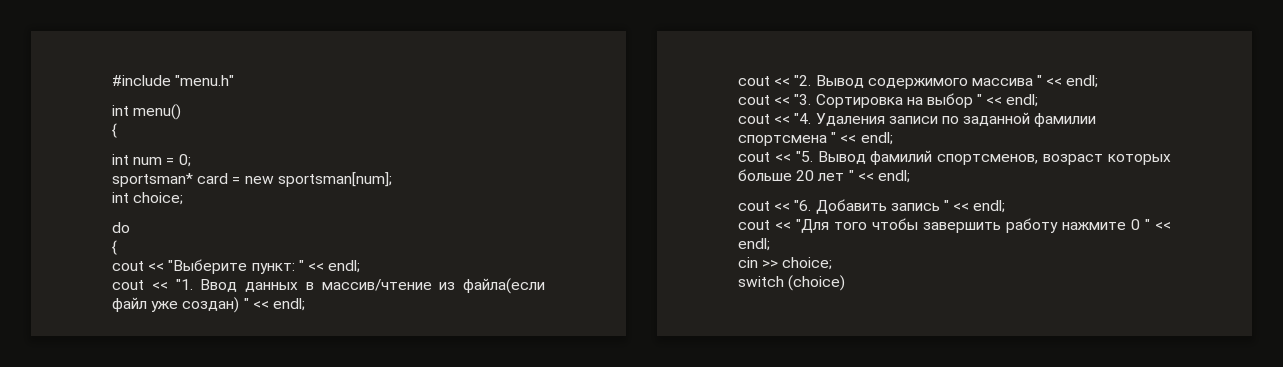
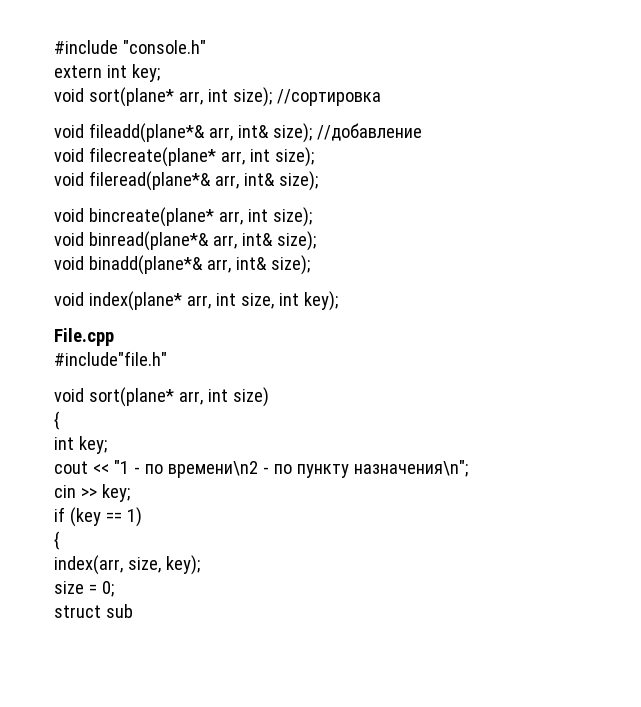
[175,75,235,86] [112,104,182,120] [112,123,117,138] [112,154,191,167] [112,172,392,187] [112,192,184,205] [112,222,130,233] [112,240,117,255] [112,259,361,274] [112,278,545,294] [112,297,305,313] [738,75,1099,89] [738,93,1039,108] [738,112,1097,127] [738,132,893,146] [738,150,1171,165] [738,169,910,183] [738,199,1006,214] [738,218,1171,233] [738,238,770,251] [738,257,833,270] [738,275,846,291] "menu.h" // int menu() // { // int num = 0; // sportsman* card = new sportsman[num]; // int choice; // do // { // cout << "Выберите пункт: " << endl; // cout << "1. Ввод данных в массив/чтение из файла(если файл уже создан) " << endl; // cout << "2. Вывод содержимого массива " << endl; // cout << "3. Сортировка на выбор " << endl; // cout << "4. Удаления записи по заданной фамилии спортсмена " << endl; // cout << "5. Вывод фамилий спортсменов, возраст которых больше 20 лет " << endl; // cout << "6. Добавить запись " << endl; // cout << "Для того чтобы завершить работу нажмите 0 " << endl; // cin >> choice; // switch (choice) -> [122,40,206,54] [54,64,160,82] [54,87,381,107] [54,123,422,143] [54,147,314,167] [54,171,318,191] [54,207,312,227] [54,231,316,251] [54,255,310,275] [54,291,338,311] [54,328,114,346] [54,351,167,366] [54,387,269,407] [54,411,60,430] [54,436,107,454] [54,460,468,478] [54,484,130,502] [54,507,142,527] [54,531,60,550] [54,555,200,575] [54,581,114,597] [54,604,133,618] "console.h" // extern int key; // void sort(plane* arr, int size); //сортировка // void fileadd(plane*& arr, int& size); //добавление // void filecreate(plane* arr, int size); // void fileread(plane*& arr, int& size); // void bincreate(plane* arr, int size); // void binread(plane*& arr, int& size); // void binadd(plane*& arr, int& size); // void index(plane* arr, int size, int key); // File.cpp // #include"file.h" // void sort(plane* arr, int size) // { // int key; // cout << "1 - по времени\n2 - по пункту назначения\n"; // cin >> key; // if (key == 1) // { // index(arr, size, key); // size = 0; // struct sub

